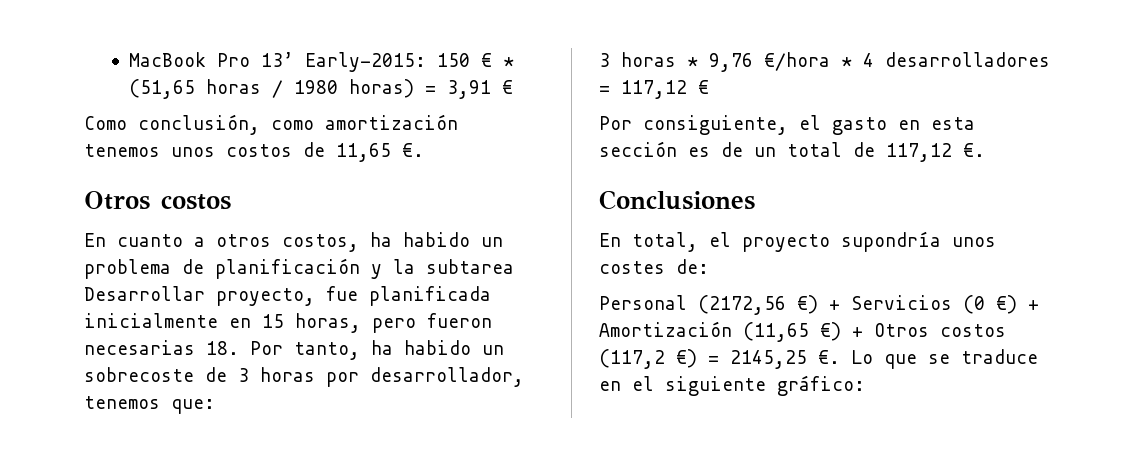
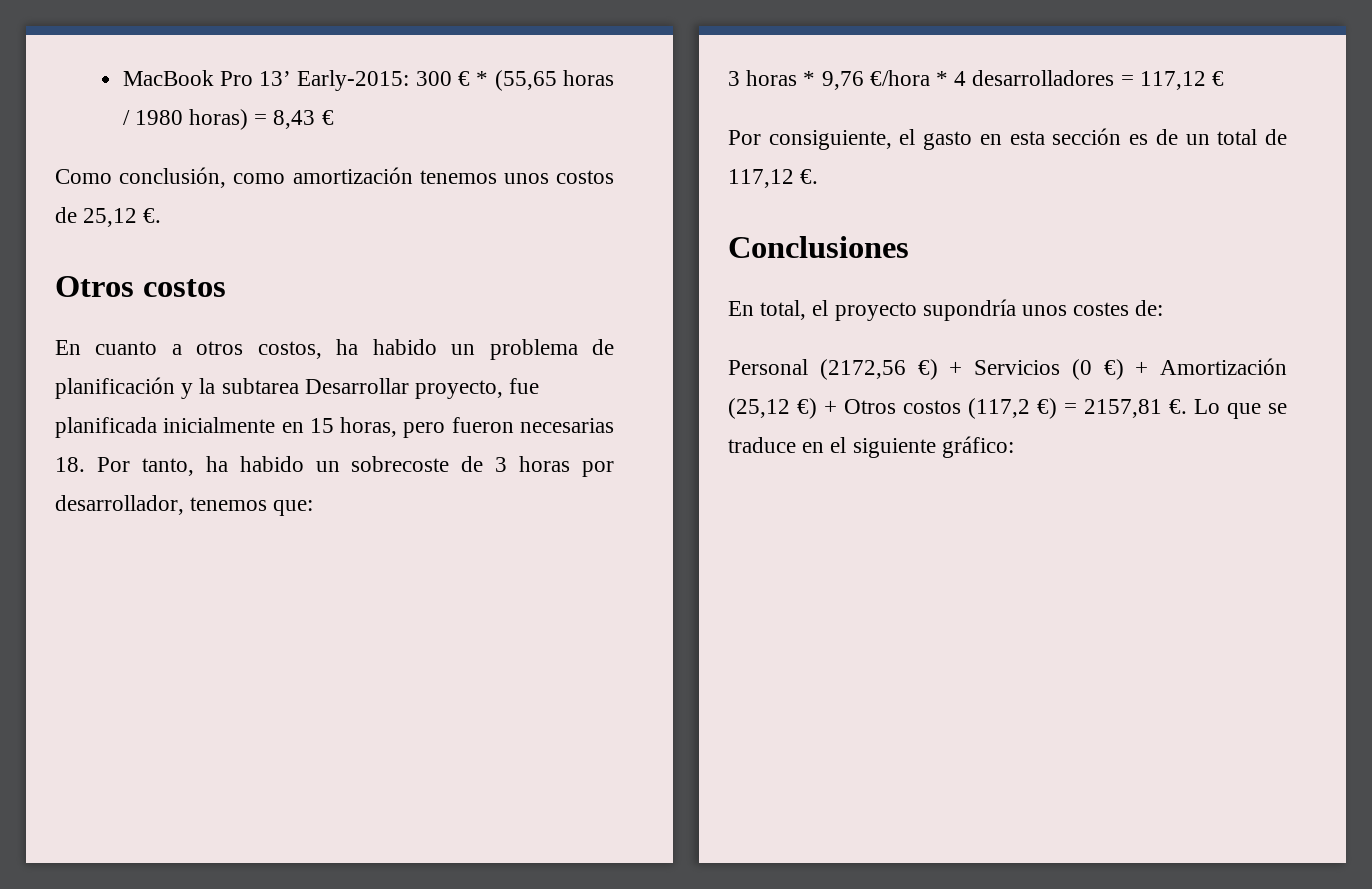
[436,53,470,67] 150 -> [415,71,452,86] 300
[128,79,195,99] (51,65 -> [494,70,557,91] (55,65
[446,80,491,99] 3,91 -> [273,110,316,129] 8,43
[336,143,391,162] 11,65 -> [83,208,138,227] 25,12
[743,322,809,342] (11,65 -> [728,398,790,419] (25,12
[730,350,807,369] 2145,25 -> [1084,399,1162,418] 2157,81

